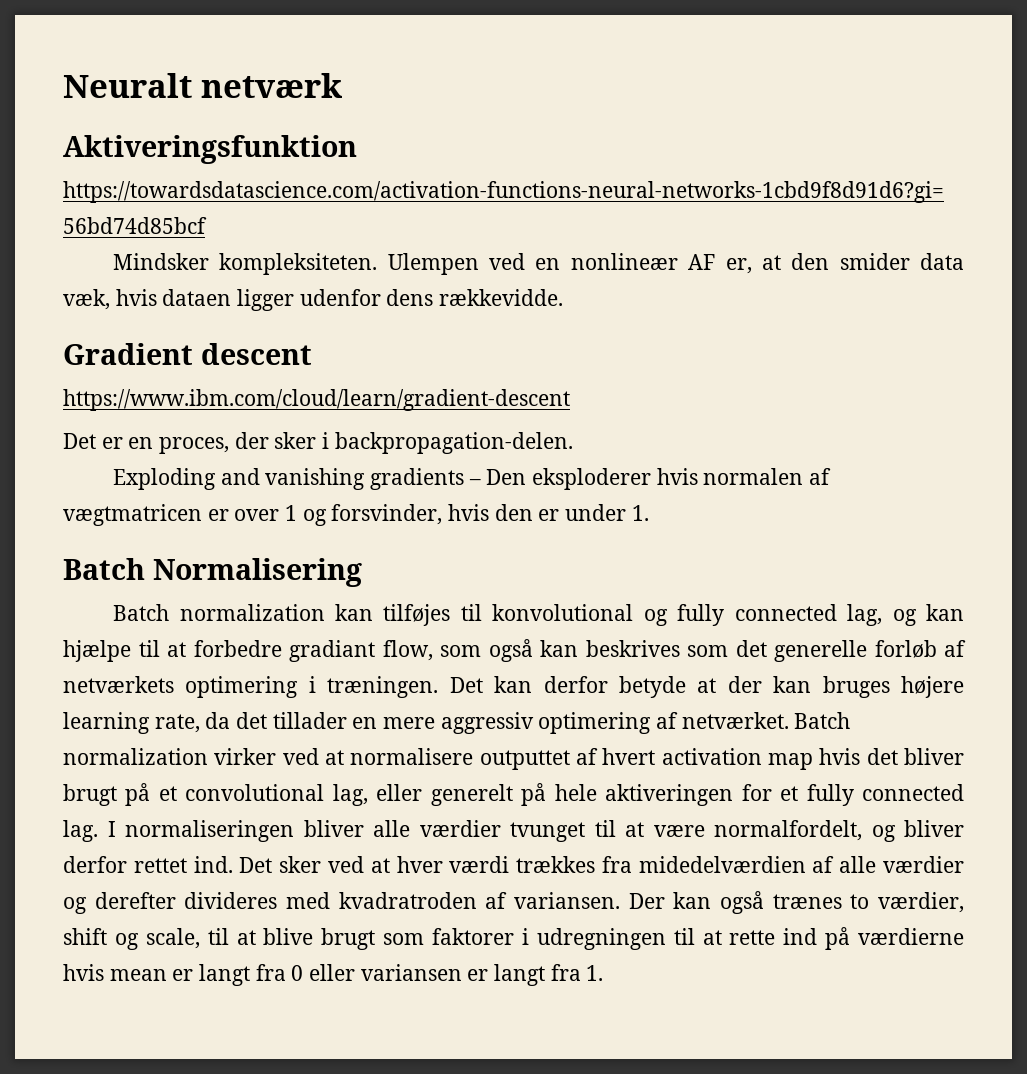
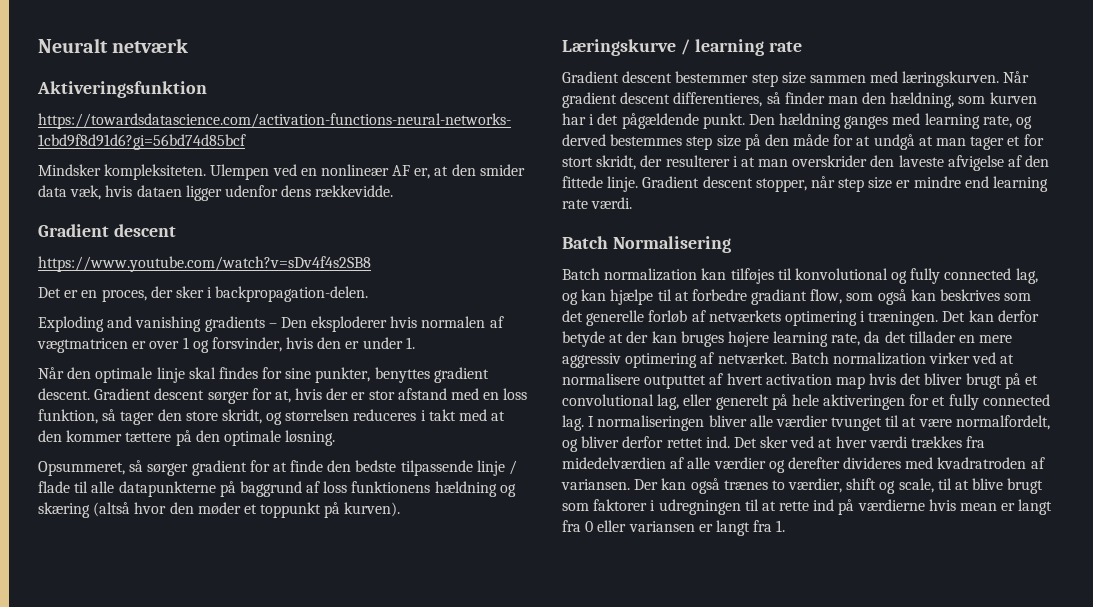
[63,389,570,411] https://www.ibm.com/cloud/learn/gradient-descent -> [38,256,371,272] https://www.youtube.com/watch?v=sDv4f4s2SB8
(649, 513) none -> [38,367,489,383] [38,388,528,404] [38,409,506,425] [38,430,336,446] [38,460,518,476] [38,481,516,497] [38,502,401,518] [562,39,802,56] [562,71,1030,87] [562,92,1037,108] [562,113,1033,129] [562,134,1044,150] [562,155,1050,171] [562,176,1049,192] [562,197,633,209] // Når den optimale linje skal findes for sine punkter, benyttes gradient descent. Gradient descent sørger for at, hvis der er stor afstand med en loss funktion, så tager den store skridt, og størrelsen reduceres i takt med at den kommer tættere på den optimale løsning. // Opsummeret, så sørger gradient for at finde den bedste tilpassende linje / flade til alle datapunkterne på baggrund af loss funktionens hældning og skæring (altså hvor den møder et toppunkt på kurven). // Læringskurve / learning rate // Gradient descent bestemmer step size sammen med læringskurven. Når gradient descent differentieres, så finder man den hældning, som kurven har i det pågældende punkt. Den hældning ganges med learning rate, og derved bestemmes step size på den måde for at undgå at man tager et for stort skridt, der resulterer i at man overskrider den laveste afvigelse af den fittede linje. Gradient descent stopper, når step size er mindre end learning rate værdi.

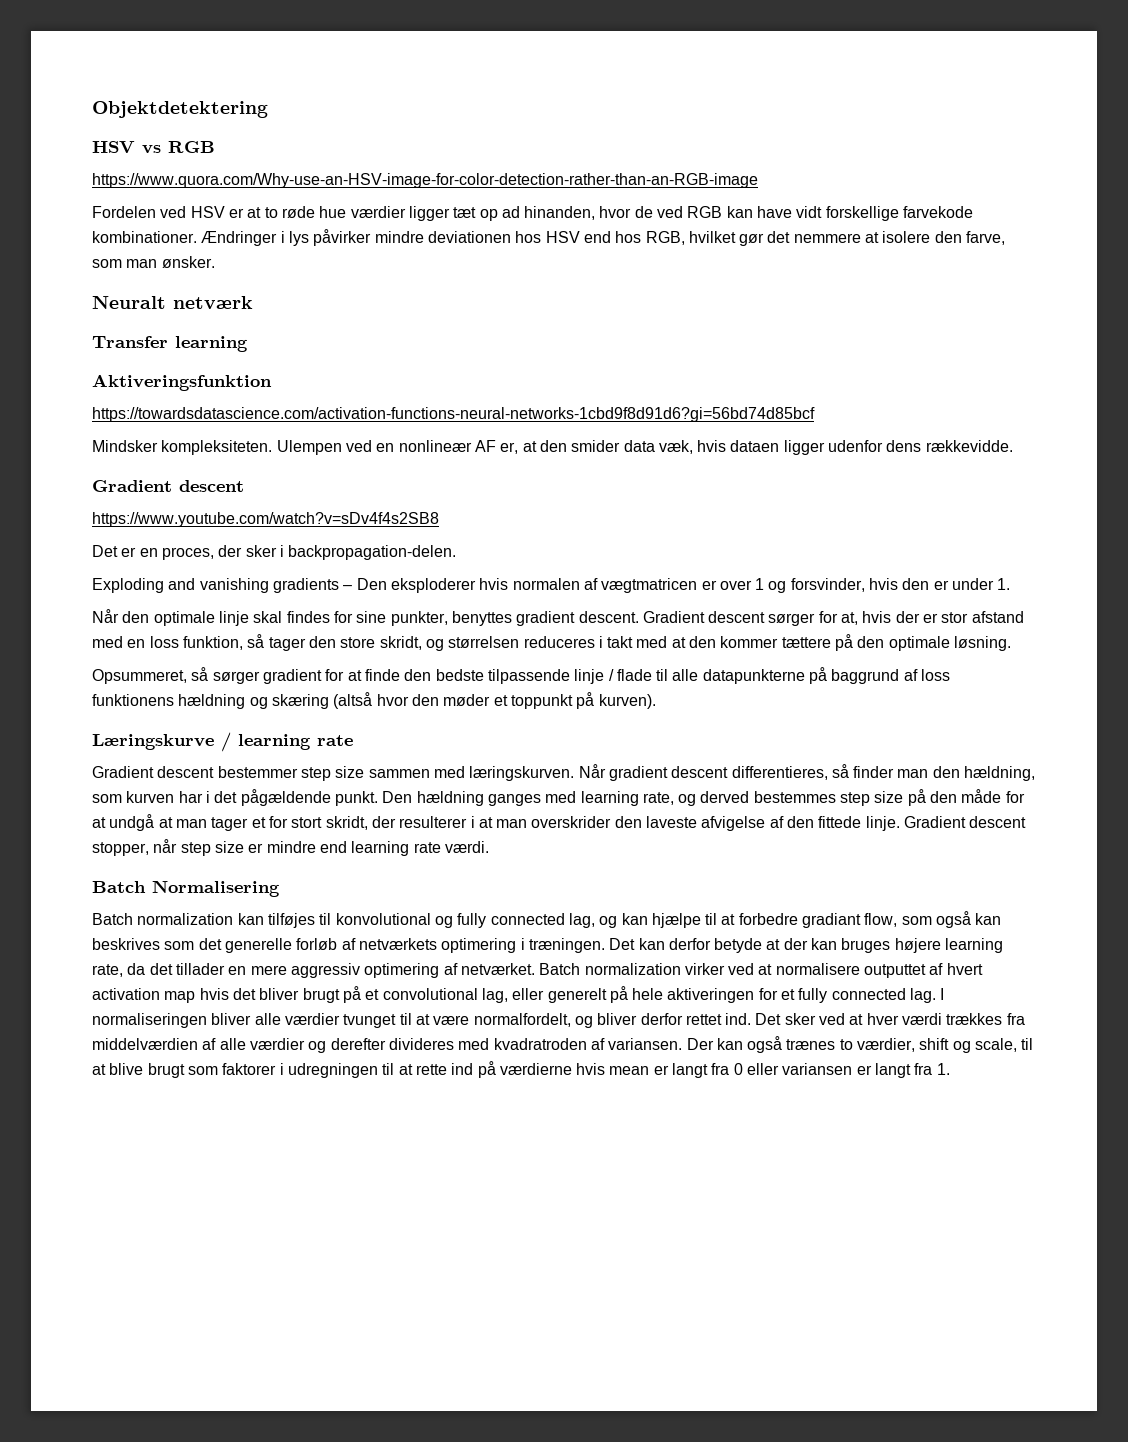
(38, 45) none -> [92,101,268,118] [92,141,215,154] [92,173,758,188] [92,206,974,221] [92,229,1006,246] [92,256,215,268] Objektdetektering // HSV vs RGB // https://www.quora.com/Why-use-an-HSV-image-for-color-detection-rather-than-an-RGB-image // Fordelen ved HSV er at to røde hue værdier ligger tæt op ad hinanden, hvor de ved RGB kan have vidt forskellige farvekode kombinationer. Ændringer i lys påvirker mindre deviationen hos HSV end hos RGB, hvilket gør det nemmere at isolere den farve, som man ønsker. //
(189, 45) none -> [92,336,248,352] // Transfer learning
[562,457,666,469] midedelværdien -> [92,1038,198,1050] middelværdien

